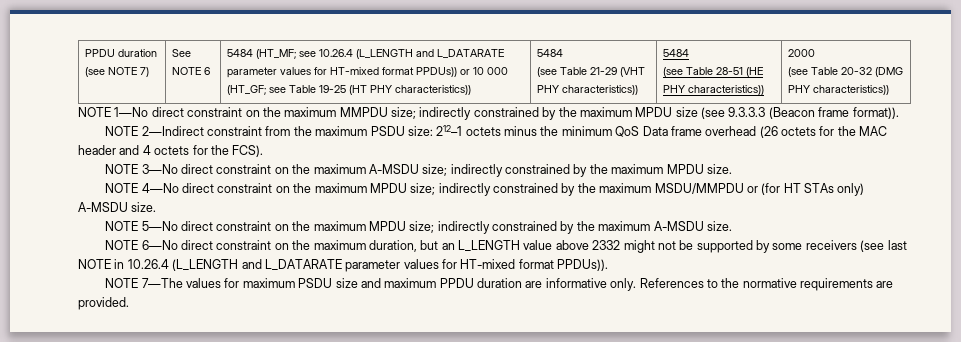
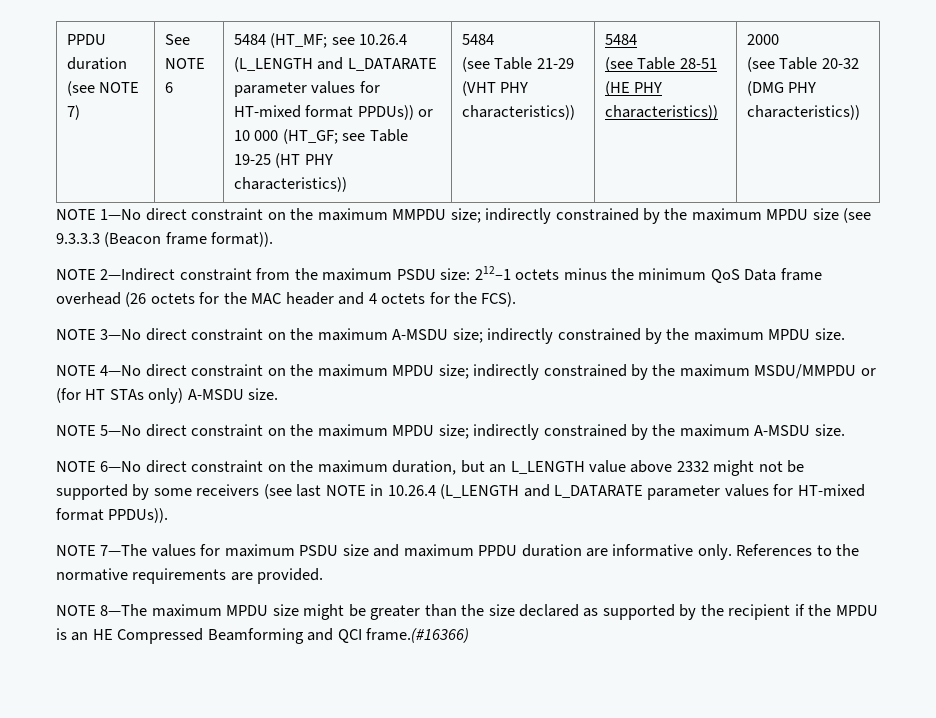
(129, 303) none -> [56,604,878,620] [56,628,470,644] // NOTE 8—The maximum MPDU size might be greater than the size declared as supported by the recipient if the MPDU is an HE Compressed Beamforming and QCI frame.(#16366)

